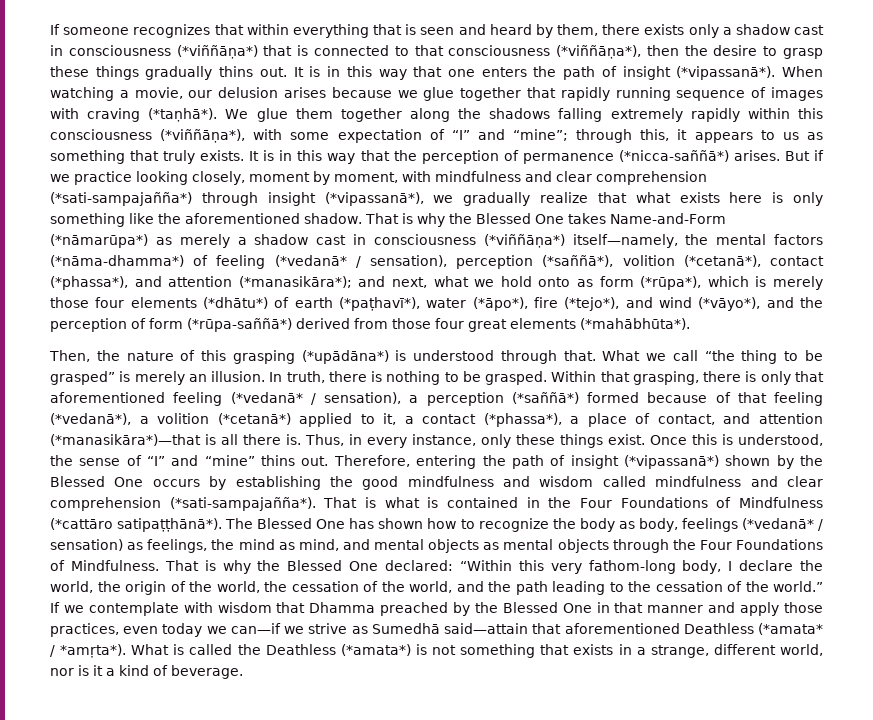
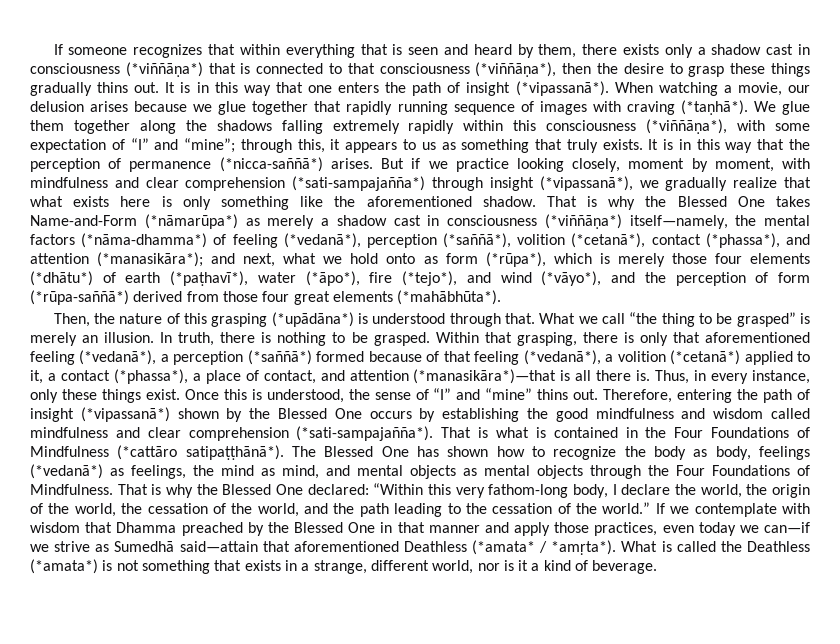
[274,255,447,268] (*vedanā* / sensation), -> [283,233,361,248] (*vedanā*),
[230,392,401,405] (*vedanā* / sensation), -> [79,350,157,365] (*vedanā*),
[741,518,823,531] [50,539,123,551] (*vedanā* / sensation) -> [30,464,103,479] (*vedanā*)

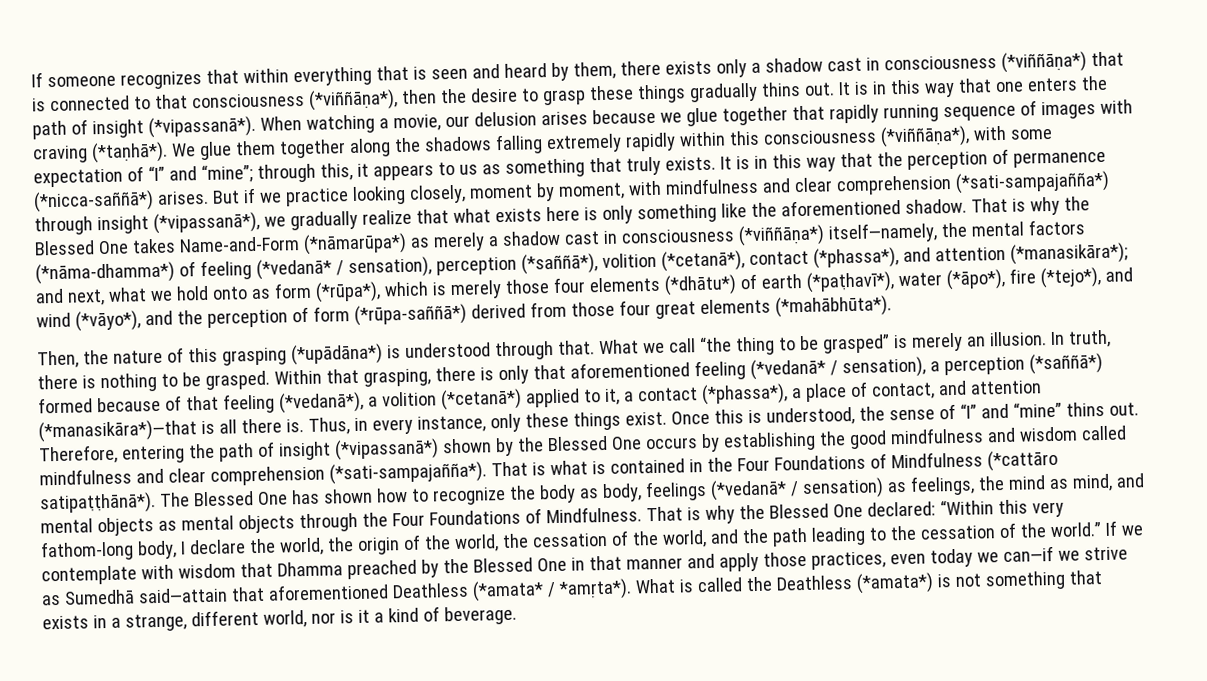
[283,233,361,248] (*vedanā*), -> [255,256,432,280] (*vedanā* / sensation),
[79,350,157,365] (*vedanā*), -> [749,356,926,381] (*vedanā* / sensation),
[30,464,103,479] (*vedanā*) -> [709,477,884,501] (*vedanā* / sensation)

